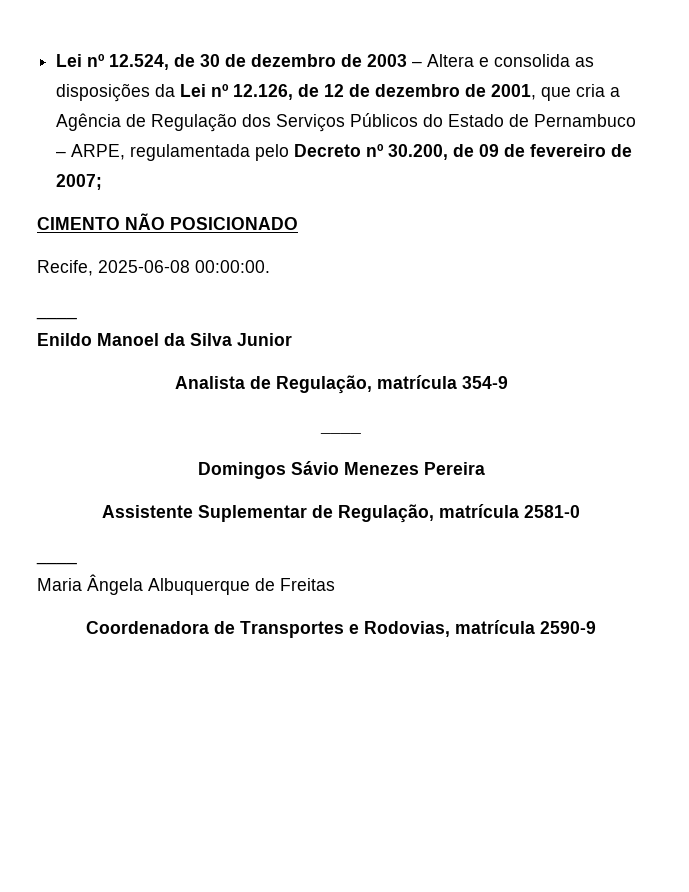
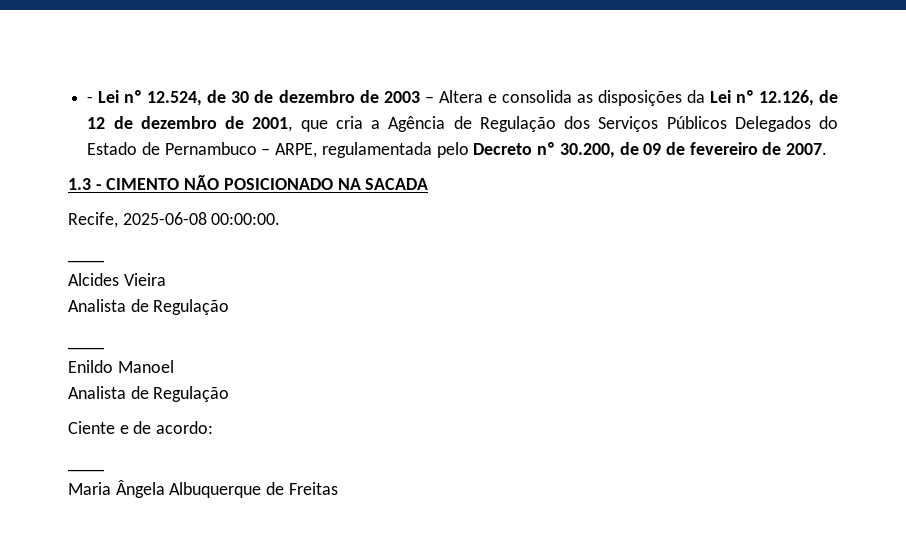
(56, 60) none -> [87,96,94,103] -
(419, 120) none -> [734,116,811,132] Delegados
[56,174,103,190] 2007; // -> [786,143,828,155] [68,178,102,190] 2007. // 1.3 -
(298, 223) none -> [337,178,429,190] NA SACADA
[37,333,292,346] [174,375,508,394] [320,432,361,434] [197,461,485,479] [102,504,580,523] Enildo Manoel da Silva Junior // Analista de Regulação, matrícula 354-9 // ____ // Domingos Sávio Menezes Pereira // Assistente Suplementar de Regulação, matrícula 2581-0 -> [68,273,166,286] [68,299,230,315] [68,347,104,350] [68,360,174,373] [68,386,230,402] [68,421,214,434] Alcides Vieira // Analista de Regulação // ____ // Enildo Manoel // Analista de Regulação // Ciente e de acordo:
[86,620,596,638] // Coordenadora de Transportes e Rodovias, matrícula 2590-9 -> (338, 488) none

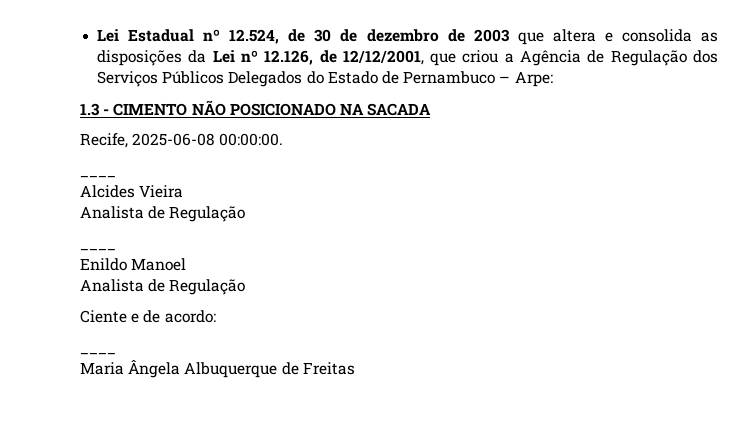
[87,90,120,103] - Lei -> [97,29,195,42] Lei Estadual
[424,90,483,103] – Altera -> [517,29,596,45] que altera
[87,116,363,132] 12 de dezembro de 2001, que cria -> [342,50,499,66] 12/12/2001, que criou
[275,142,828,158] ARPE, regulamentada pelo Decreto nº 30.200, de 09 de fevereiro de 2007. -> [514,71,553,87] Arpe:

